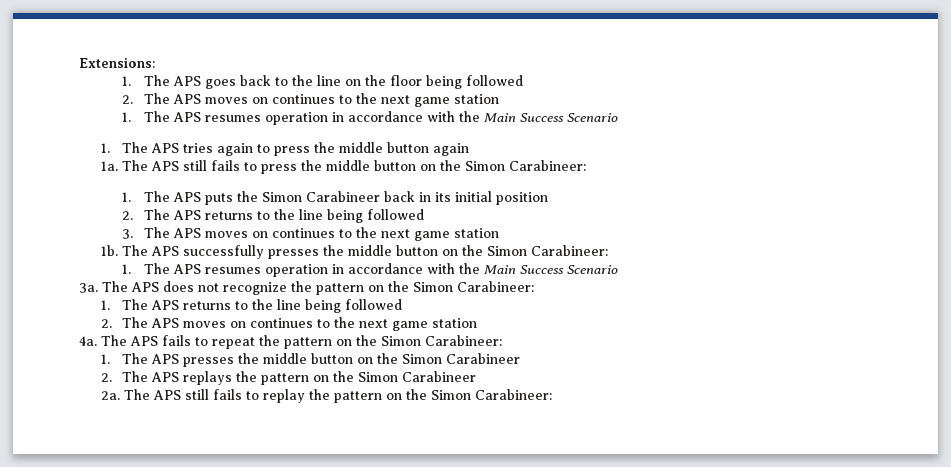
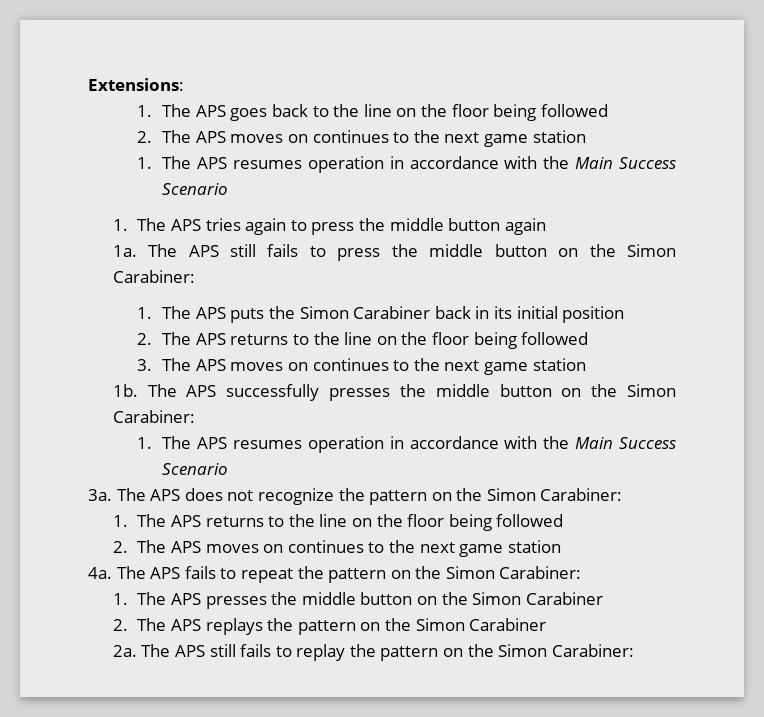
[508,160,586,171] Carabineer: -> [112,270,195,283] Carabiner:
[305,191,380,202] Carabineer -> [353,306,431,319] Carabiner
(323, 214) none -> [376,332,469,345] on the floor
[530,245,608,256] Carabineer: -> [112,410,195,423] Carabiner:
[457,281,534,292] Carabineer: -> [540,488,623,501] Carabiner:
(302, 304) none -> [352,514,445,527] on the floor
[425,335,502,346] Carabineer: -> [499,566,582,579] Carabiner:
[446,353,521,364] Carabineer -> [525,592,603,605] Carabiner
[402,371,477,382] Carabineer -> [469,618,547,631] Carabiner
[474,389,552,400] Carabineer: -> [551,644,634,657] Carabiner:

